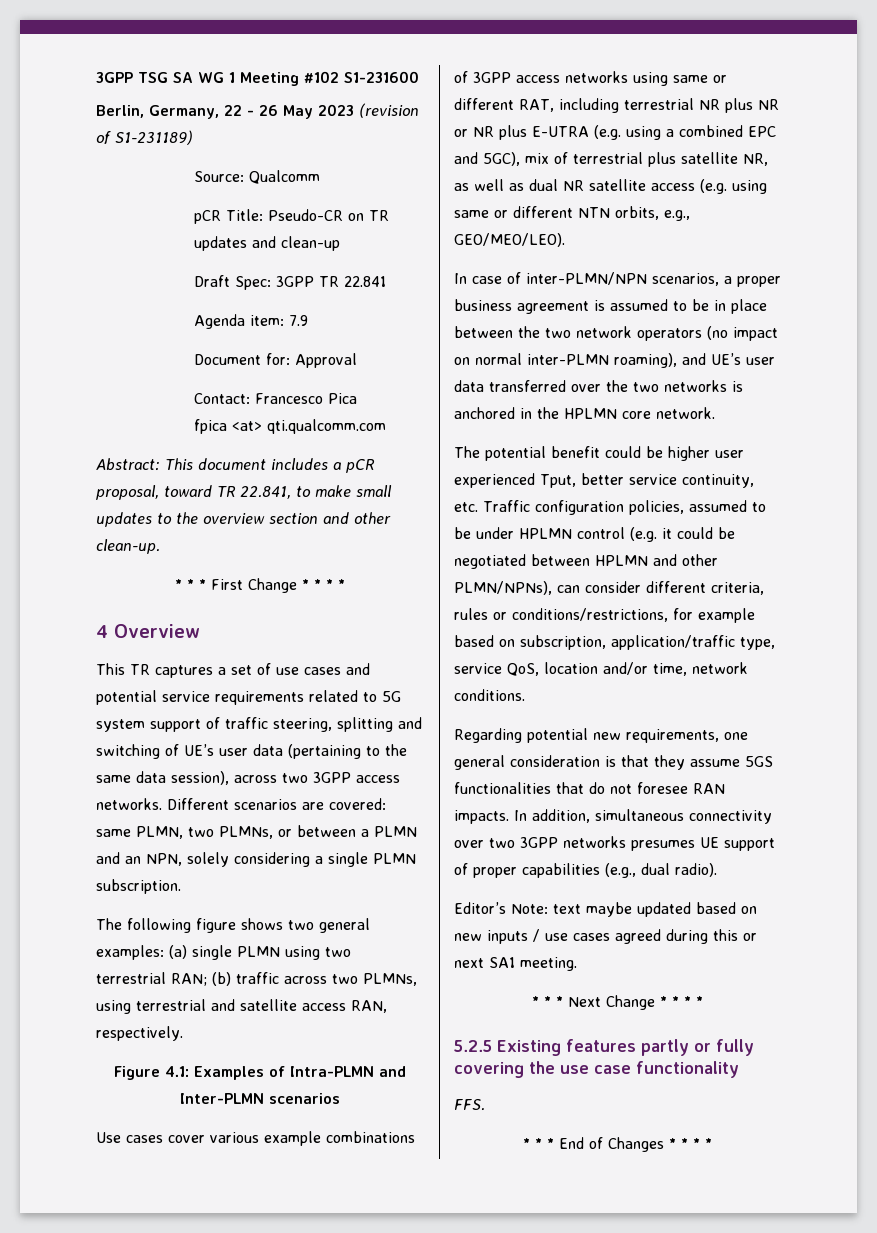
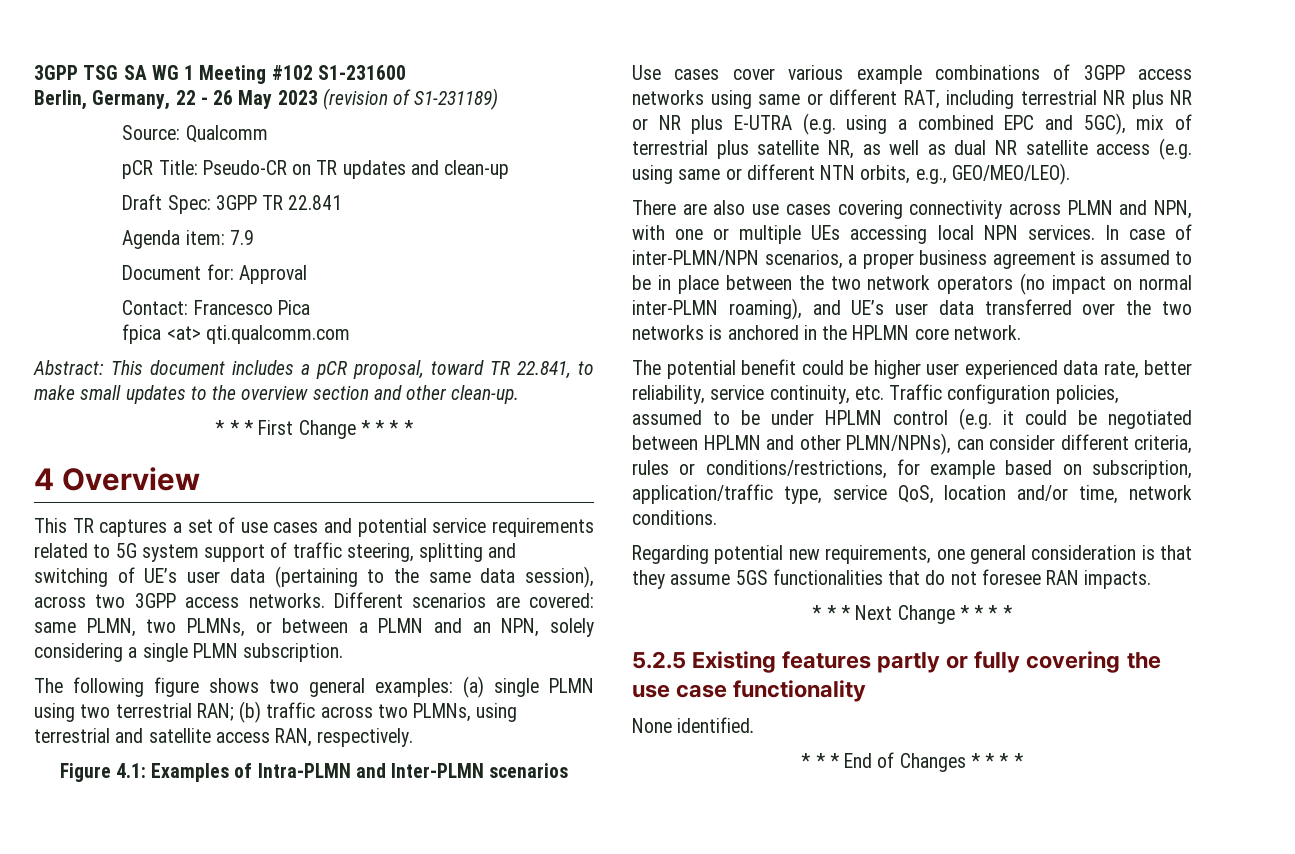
(565, 240) none -> [632,200,1192,219] [632,225,1095,244] There are also use cases covering connectivity across PLMN and NPN, with one or multiple UEs accessing local NPN services.
[540,473,624,488] Tput, better -> [1063,360,1192,379] [632,385,705,404] data rate, better reliability,
[514,809,772,824] [454,836,775,851] [454,863,717,878] [454,902,757,917] [454,929,757,944] [454,957,577,971] In addition, simultaneous connectivity over two 3GPP networks presumes UE support of proper capabilities (e.g., dual radio). // Editor’s Note: text maybe updated based on new inputs / use cases agreed during this or next SA1 meeting. -> (1152, 579) none
[454,1099,485,1111] FFS. -> [632,717,756,733] None identified.

